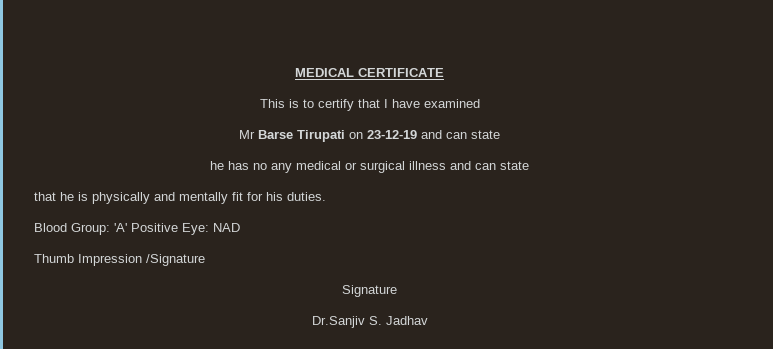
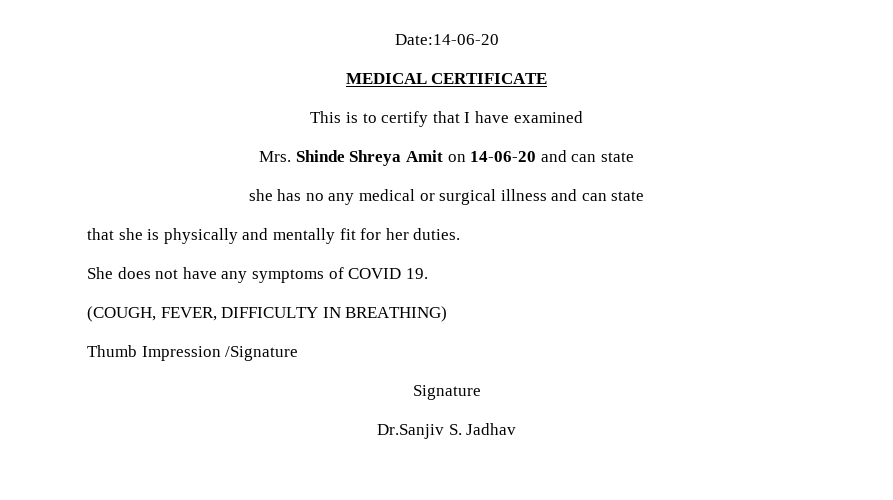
(295, 72) none -> [394,34,499,45] Date:14-06-20 //
[239,130,500,142] [210,161,224,170] Mr Barse Tirupati on 23-12-19 and can state // he -> [259,150,634,166] [248,189,273,201] Mrs. Shinde Shreya Amit on 14-06-20 and can state // she
[60,192,74,201] he -> [118,228,143,240] she
[266,192,283,201] his -> [385,228,409,240] her
[34,223,240,235] Blood Group: 'A' Positive Eye: NAD -> [87,267,428,283] [87,306,448,322] She does not have any symptoms of COVID 19. // (COUGH, FEVER, DIFFICULTY IN BREATHING)

